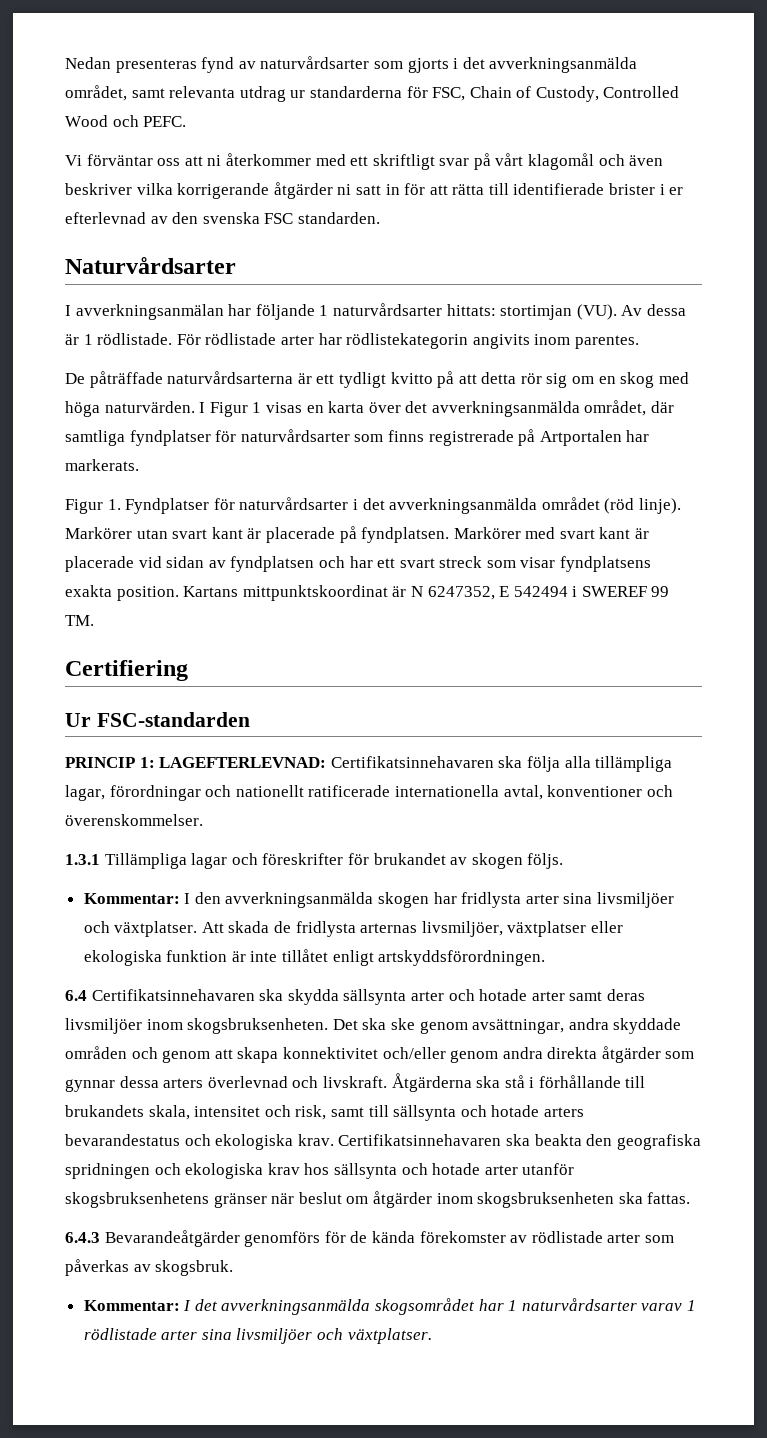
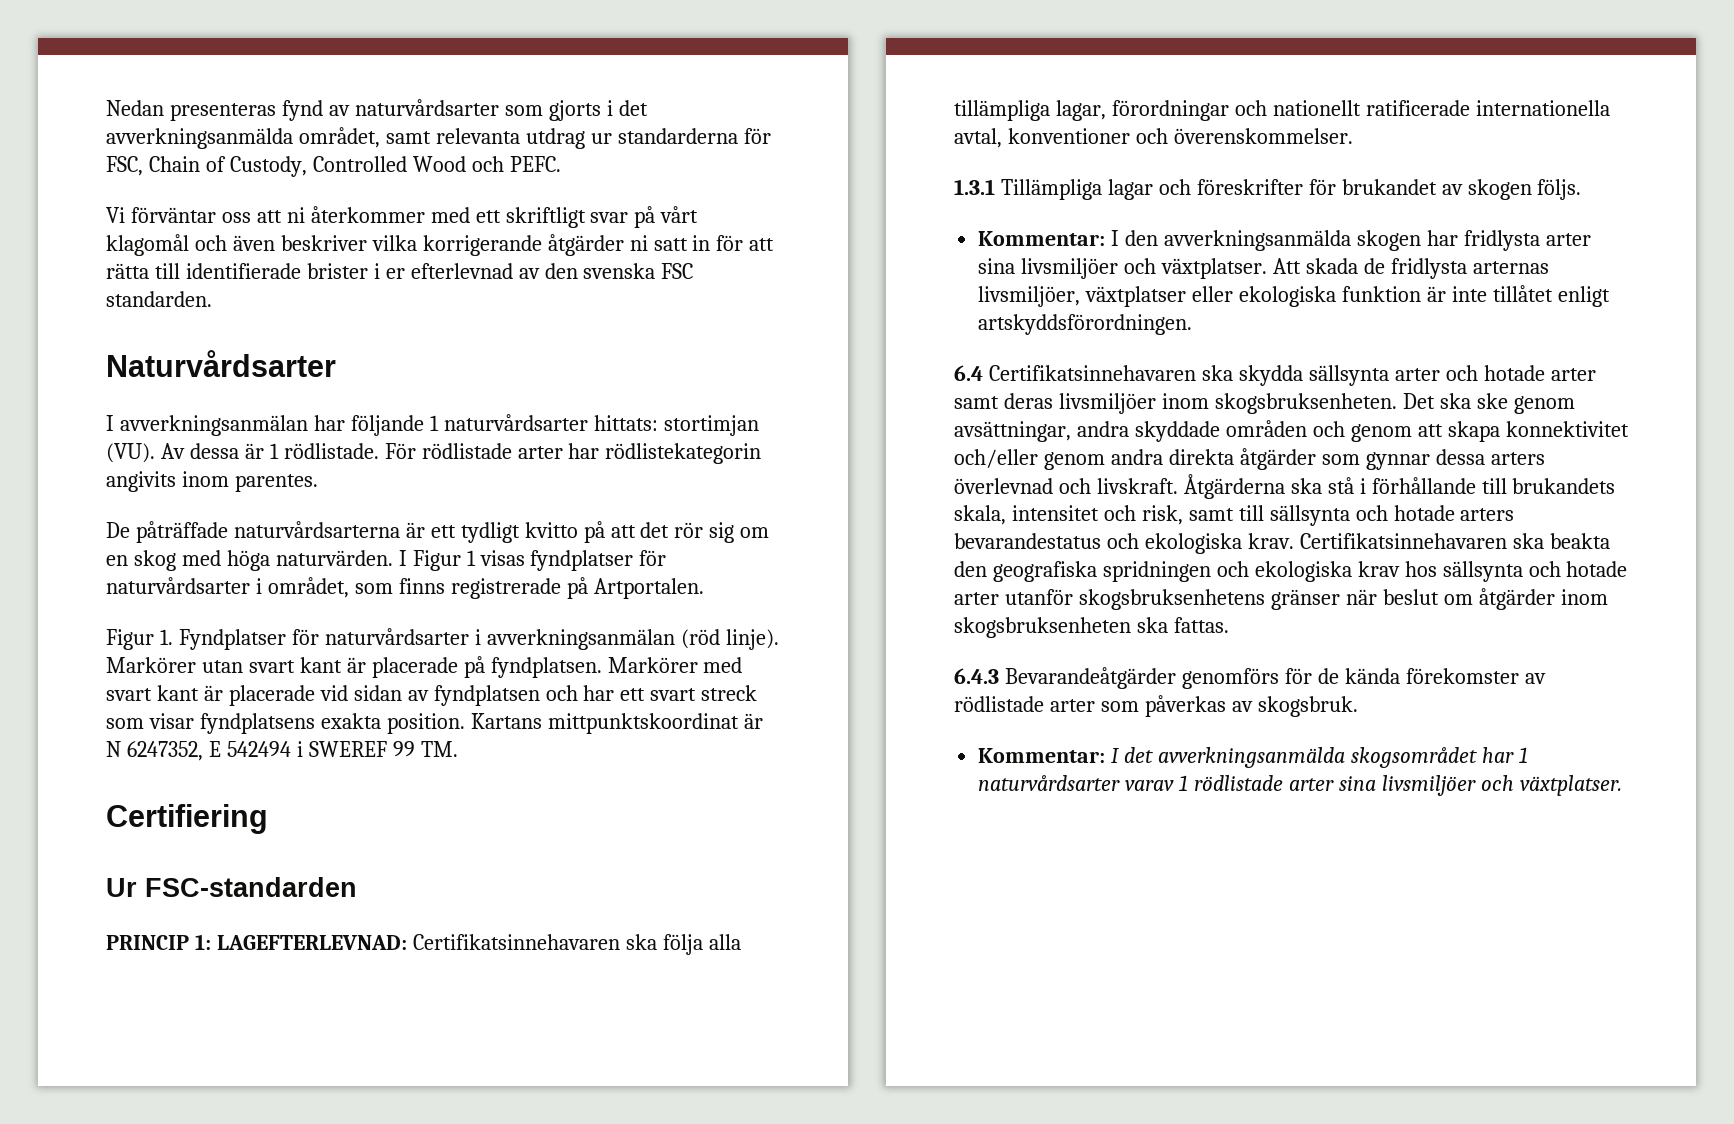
[481,372,517,384] detta -> [640,522,670,538] det
[306,400,675,417] [65,430,125,446] en karta över det avverkningsanmälda området, där samtliga -> (525, 558) none
(350, 435) none -> [255,577,349,598] i området,
[539,430,650,446] [65,459,139,471] Artportalen har markerats. -> [593,578,704,599] Artportalen.
[362,497,600,514] det avverkningsanmälda området -> [486,629,675,650] avverkningsanmälan

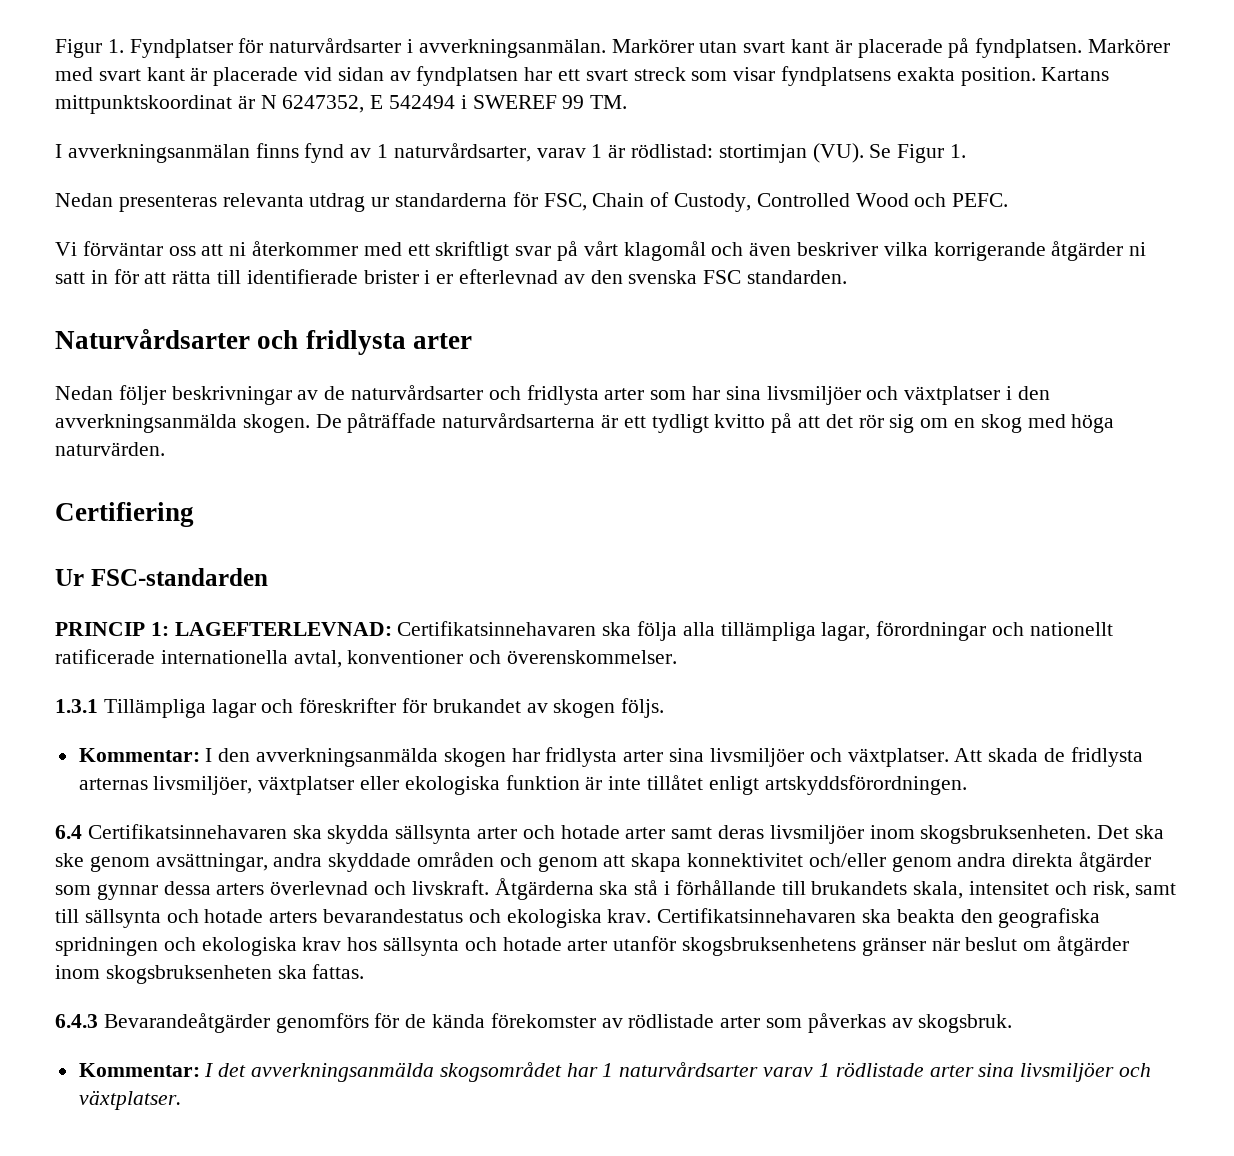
[106,99,648,121] [106,127,431,149] Nedan presenteras fynd av naturvårdsarter som gjorts i det avverkningsanmälda området, samt -> [55,38,1171,58] [55,66,1110,86] [55,95,628,114] [55,143,967,163] [55,193,217,212] Figur 1. Fyndplatser för naturvårdsarter i avverkningsanmälan. Markörer utan svart kant är placerade på fyndplatsen. Markörer med svart kant är placerade vid sidan av fyndplatsen har ett svart streck som visar fyndplatsens exakta position. Kartans mittpunktskoordinat är N 6247352, E 542494 i SWEREF 99 TM. // I avverkningsanmälan finns fynd av 1 naturvårdsarter, varav 1 är rödlistad: stortimjan (VU). Se Figur 1. // Nedan presenteras
[106,414,759,436] [106,443,762,464] [106,471,318,492] // I avverkningsanmälan har följande 1 naturvårdsarter hittats: stortimjan (VU). Av dessa är 1 rödlistade. För rödlistade arter har rödlistekategorin angivits inom parentes. // -> [257,330,472,355] [55,385,1050,405] [55,414,310,433] och fridlysta arter // Nedan följer beskrivningar av de naturvårdsarter och fridlysta arter som har sina livsmiljöer och växtplatser i den avverkningsanmälda skogen.
[398,550,667,571] [106,577,704,599] [106,628,779,650] [106,656,743,678] [106,685,758,706] [106,713,763,734] [106,741,458,761] I Figur 1 visas fyndplatser för naturvårdsarter i området, som finns registrerade på Artportalen. // Figur 1. Fyndplatser för naturvårdsarter i avverkningsanmälan (röd linje). Markörer utan svart kant är placerade på fyndplatsen. Markörer med svart kant är placerade vid sidan av fyndplatsen och har ett svart streck som visar fyndplatsens exakta position. Kartans mittpunktskoordinat är N 6247352, E 542494 i SWEREF 99 TM. -> (165, 449) none

